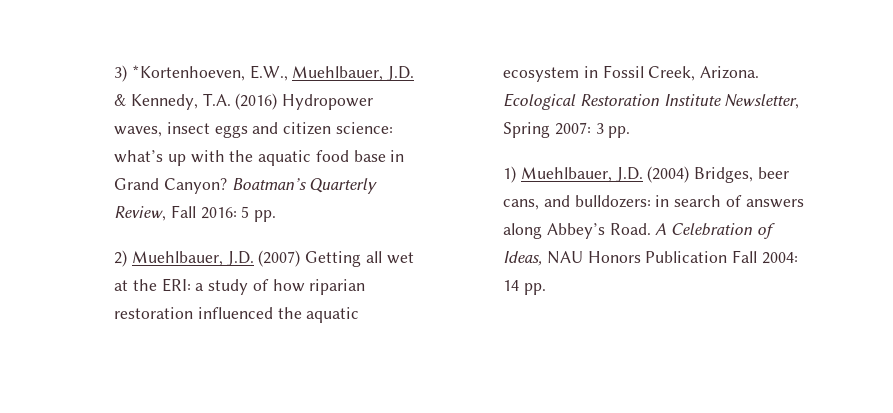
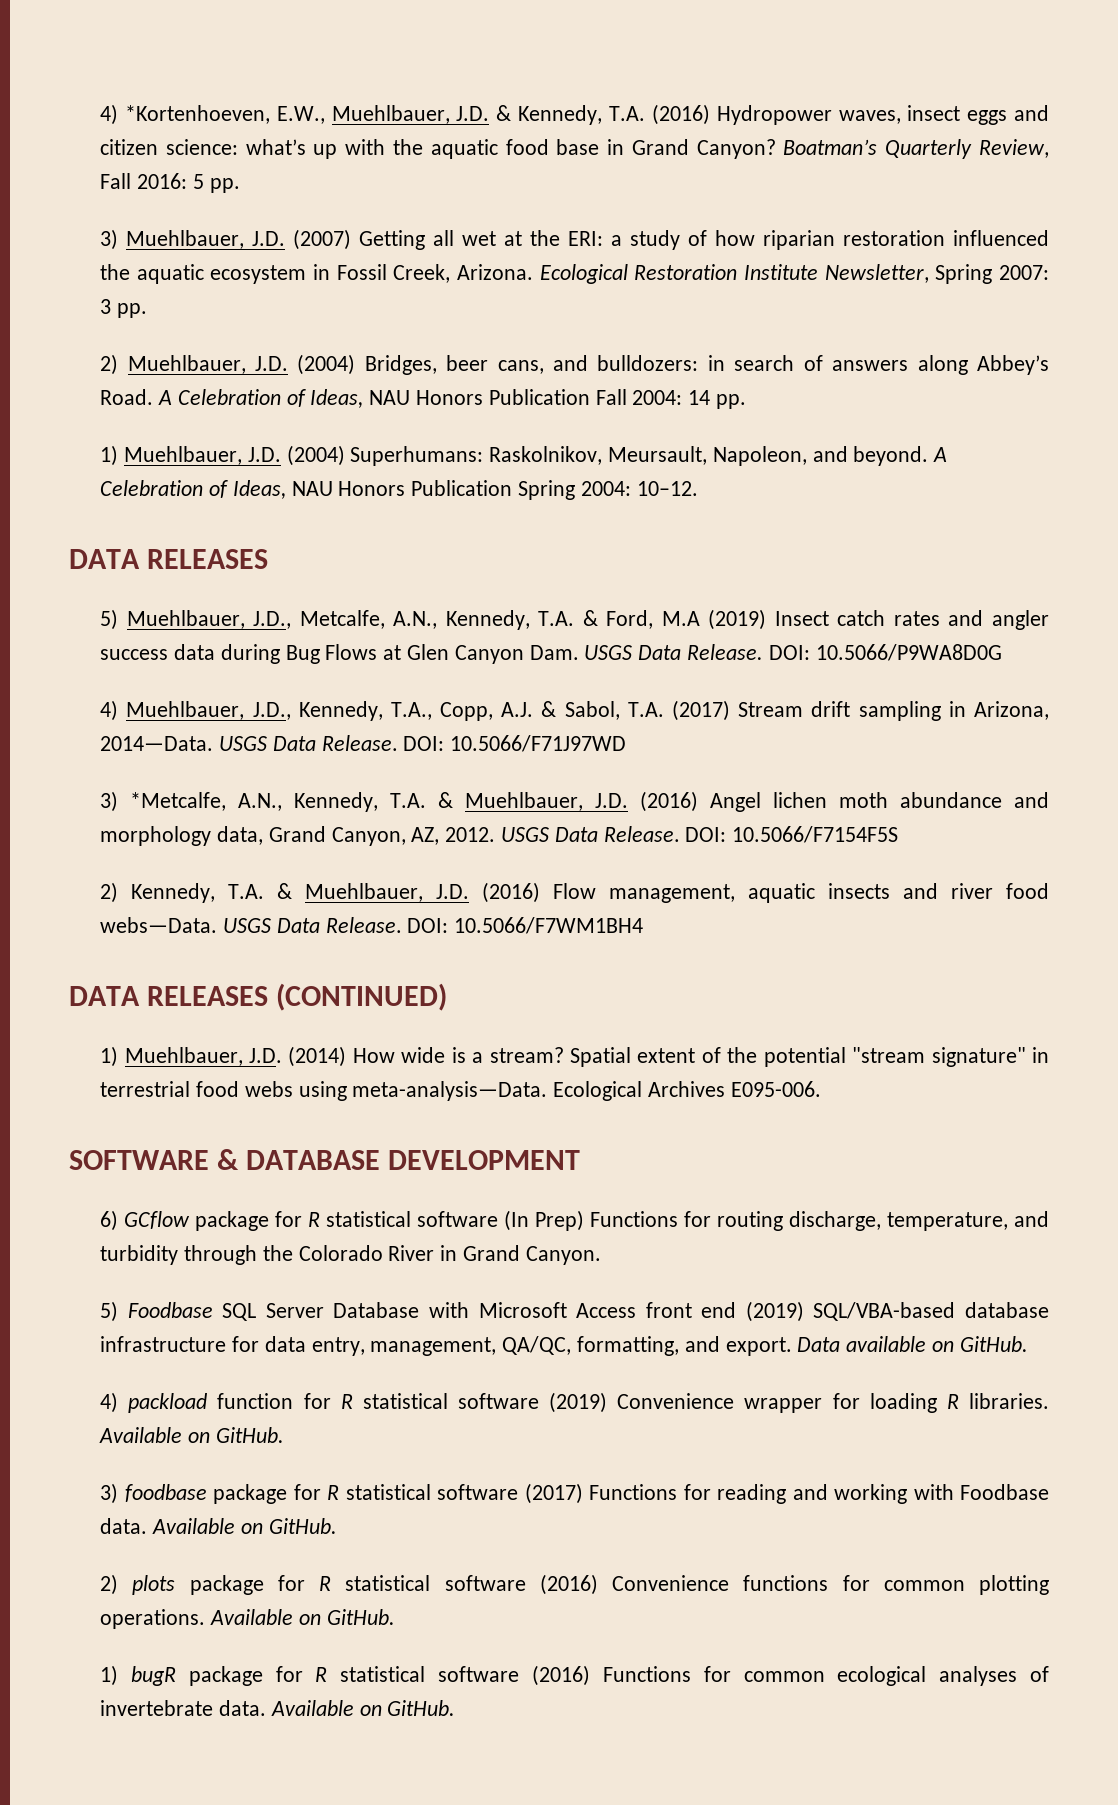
[114,65,128,82] 3) -> [100,104,119,125] 4)
[114,250,128,267] 2) -> [100,229,119,250] 3)
[503,166,517,183] 1) -> [100,354,119,375] 2)
(546, 289) none -> [100,445,948,466] [100,480,698,500] [69,549,269,569] [100,609,1049,630] [100,644,1002,664] [100,700,1049,721] [100,735,627,752] [100,791,1049,812] [100,826,899,846] [100,882,1049,903] [100,917,644,934] [69,983,448,1011] [100,1046,1049,1067] [100,1081,821,1101] [69,1149,581,1170] [100,1210,1049,1231] [100,1245,601,1265] [100,1301,1049,1322] [100,1336,1028,1356] [100,1392,1049,1413] [99,1427,284,1443] [100,1483,1049,1504] [100,1518,337,1534] [100,1574,1049,1595] [100,1609,395,1629] [100,1665,1049,1686] [100,1700,456,1716] // 1) Muehlbauer, J.D. (2004) Superhumans: Raskolnikov, Meursault, Napoleon, and beyond. A Celebration of Ideas, NAU Honors Publication Spring 2004: 10–12. // DATA RELEASES // 5) Muehlbauer, J.D., Metcalfe, A.N., Kennedy, T.A. & Ford, M.A (2019) Insect catch rates and angler success data during Bug Flows at Glen Canyon Dam. USGS Data Release. DOI: 10.5066/P9WA8D0G // 4) Muehlbauer, J.D., Kennedy, T.A., Copp, A.J. & Sabol, T.A. (2017) Stream drift sampling in Arizona, 2014—Data. USGS Data Release. DOI: 10.5066/F71J97WD // 3) *Metcalfe, A.N., Kennedy, T.A. & Muehlbauer, J.D. (2016) Angel lichen moth abundance and morphology data, Grand Canyon, AZ, 2012. USGS Data Release. DOI: 10.5066/F7154F5S // 2) Kennedy, T.A. & Muehlbauer, J.D. (2016) Flow management, aquatic insects and river food webs—Data. USGS Data Release. DOI: 10.5066/F7WM1BH4 // DATA RELEASES (CONTINUED) // 1) Muehlbauer, J.D. (2014) How wide is a stream? Spatial extent of the potential "stream signature" in terrestrial food webs using meta-analysis—Data. Ecological Archives E095-006. // SOFTWARE & DATABASE DEVELOPMENT // 6) GCflow package for R statistical software (In Prep) Functions for routing discharge, temperature, and turbidity through the Colorado River in Grand Canyon. // 5) Foodbase SQL Server Database with Microsoft Access front end (2019) SQL/VBA-based database infrastructure for data entry, management, QA/QC, formatting, and export. Data available on GitHub. // 4) packload function for R statistical software (2019) Convenience wrapper for loading R libraries. Available on GitHub. // 3) foodbase package for R statistical software (2017) Functions for reading and working with Foodbase data. Available on GitHub. // 2) plots package for R statistical software (2016) Convenience functions for common plotting operations. Available on GitHub. // 1) bugR package for R statistical software (2016) Functions for common ecological analyses of invertebrate data. Available on GitHub.

